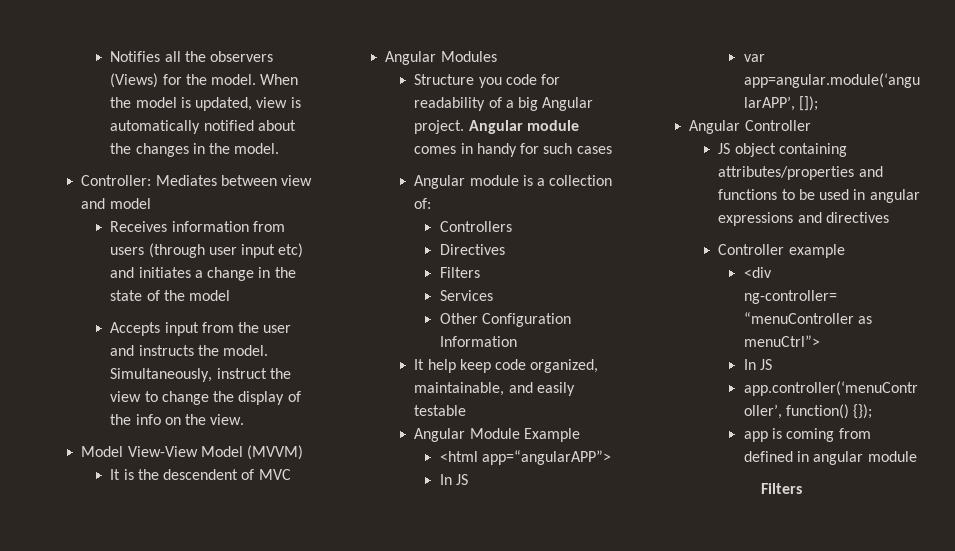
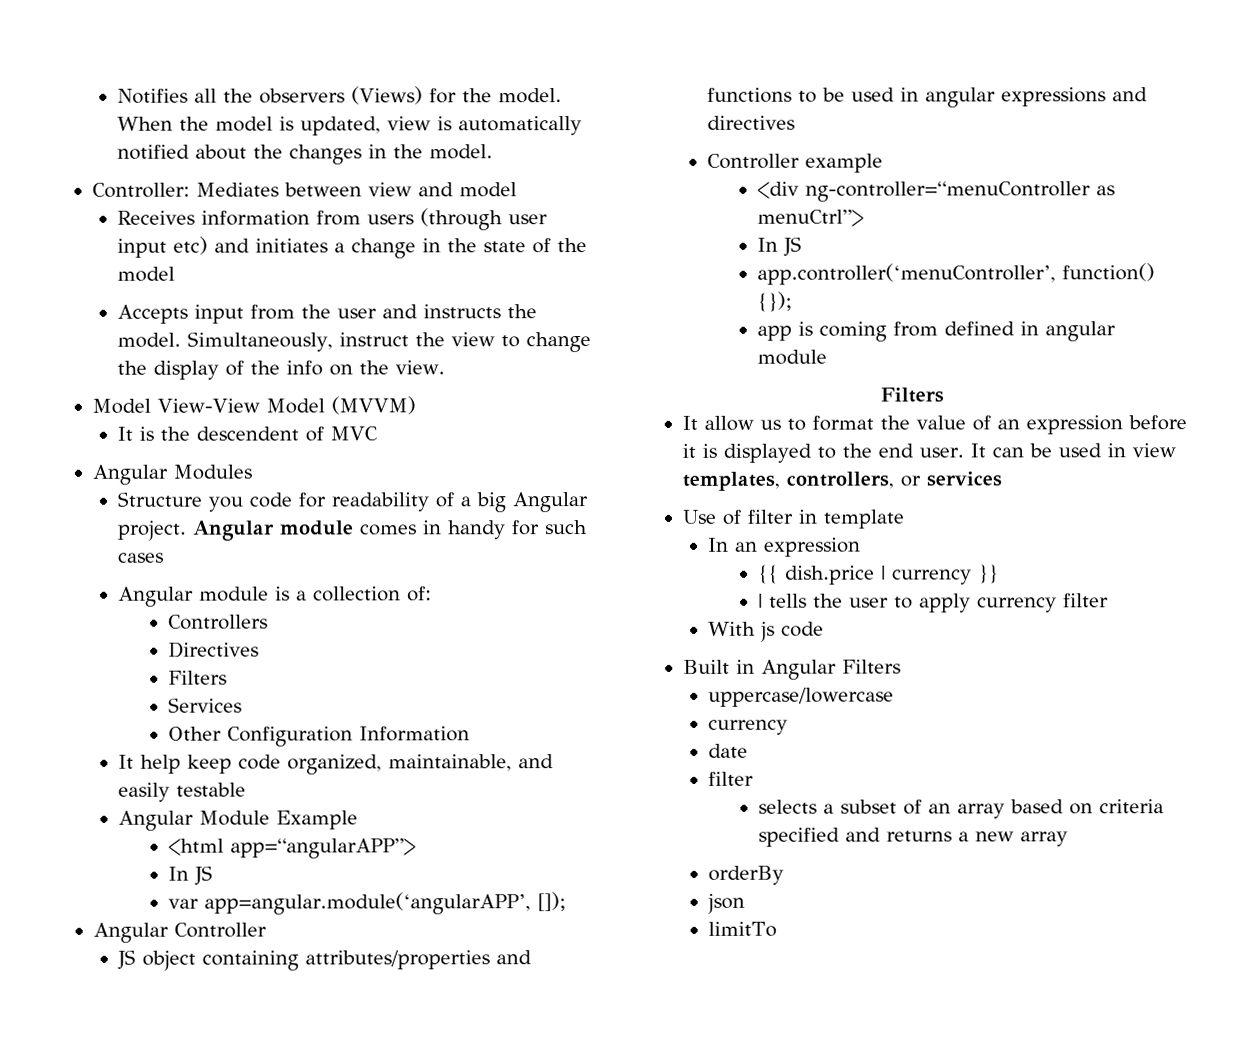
(802, 488) none -> [682,415,1188,435] [682,443,1177,463] [682,471,1003,491] [682,509,906,529] [708,537,862,557] [758,564,1000,585] [758,593,1110,613] [708,621,825,642] [683,659,902,680] [708,687,895,707] [708,719,789,735] [708,743,749,758] [708,771,755,786] [758,799,1165,819] [758,827,1069,847] [708,865,785,885] [707,893,746,914] [708,921,778,937] // It allow us to format the value of an expression before it is displayed to the end user. It can be used in view templates, controllers, or services // Use of filter in template // In an expression // {{ dish.price | currency }} // | tells the user to apply currency filter // With js code // Built in Angular Filters // uppercase/lowercase // currency // date // filter // selects a subset of an array based on criteria specified and returns a new array // orderBy // json // limitTo

